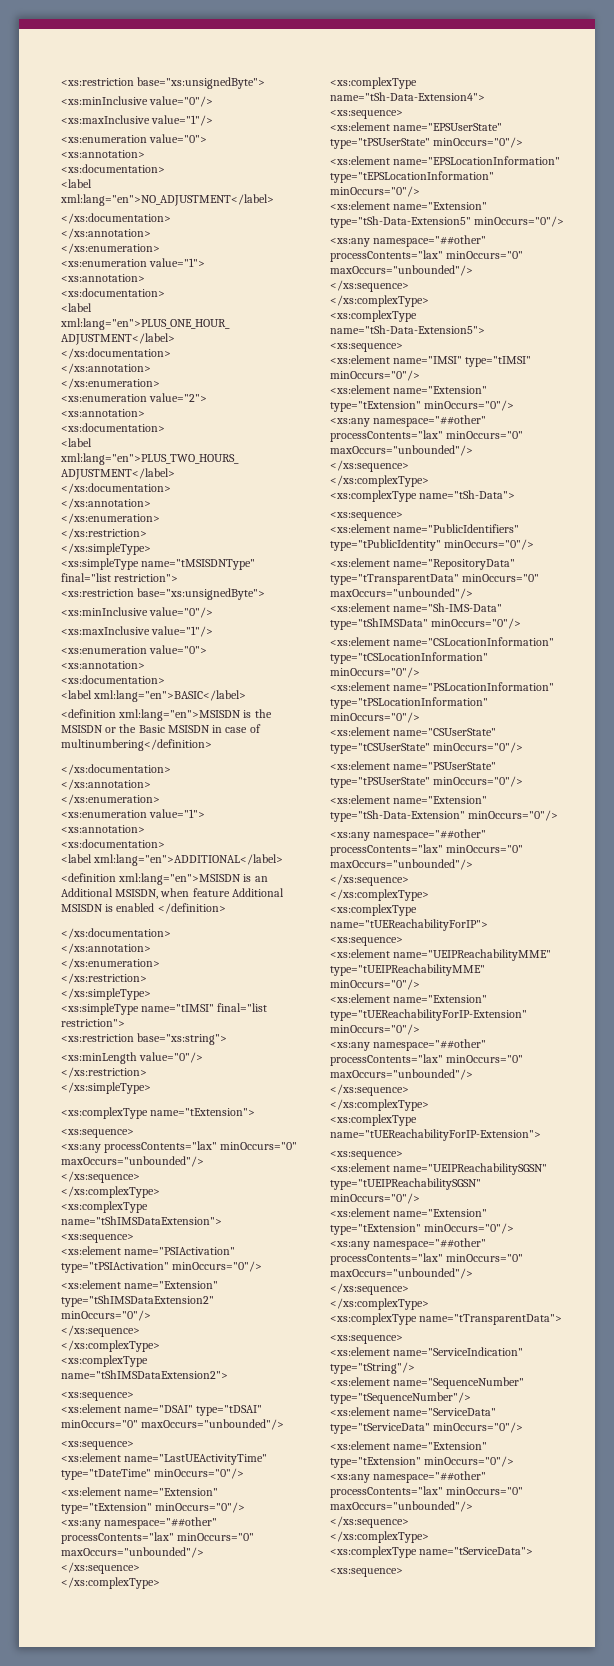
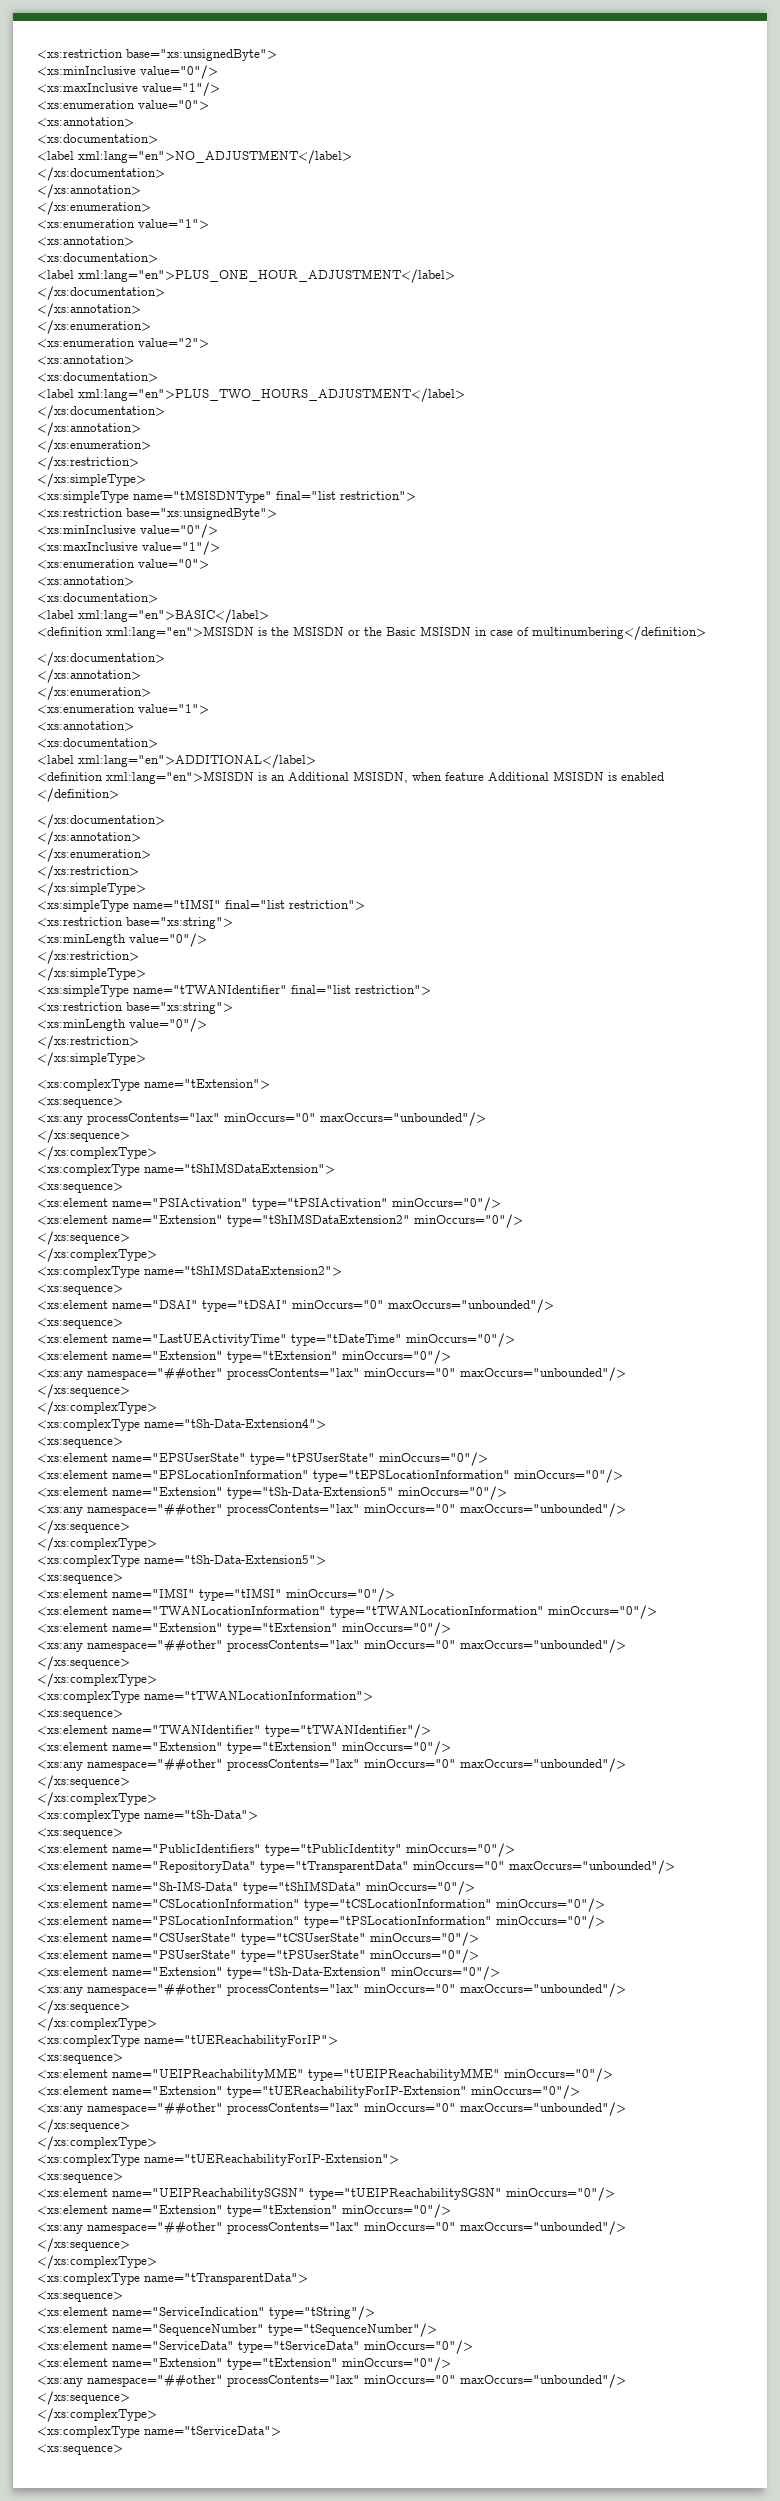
(151, 1088) none -> [37,985,431,997] [37,1002,233,1014] [37,1018,207,1032] [37,1035,139,1049] [37,1052,146,1066] // <xs:simpleType name="tTWANIdentifier" final="list restriction"> // <xs:restriction base="xs:string"> // <xs:minLength value="0"/> // </xs:restriction> // </xs:simpleType>
(420, 375) none -> [37,1605,657,1619] [37,1622,451,1636] [37,1639,626,1653] [37,1656,130,1670] [37,1673,157,1687] [37,1691,373,1703] [37,1709,123,1720] [37,1724,431,1738] // <xs:element name="TWANLocationInformation" type="tTWANLocationInformation" minOccurs="0"/> // <xs:element name="Extension" type="tExtension" minOccurs="0"/> // <xs:any namespace="##other" processContents="lax" minOccurs="0" maxOccurs="unbounded"/> // </xs:sequence> // </xs:complexType> // <xs:complexType name="tTWANLocationInformation"> // <xs:sequence> // <xs:element name="TWANIdentifier" type="tTWANIdentifier"/>

